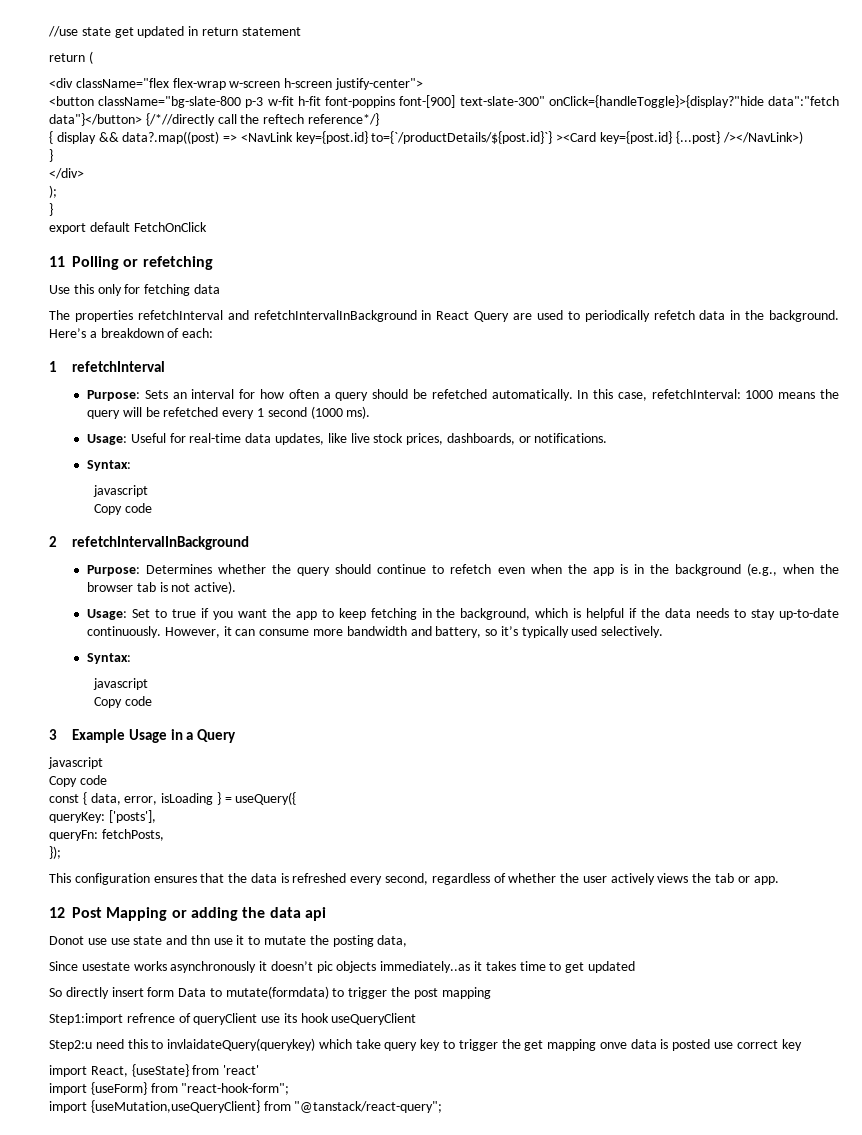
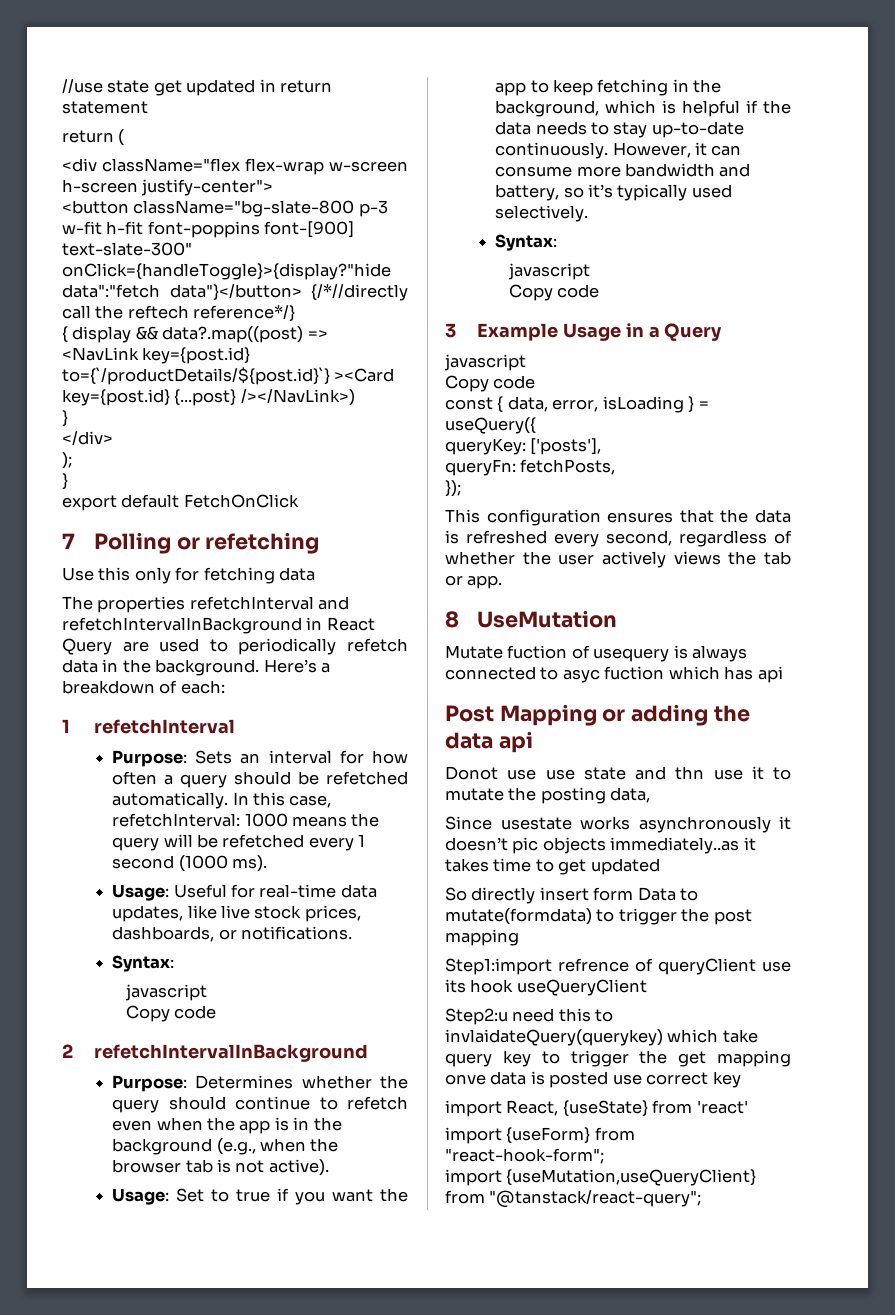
[49,256,65,267] 11 -> [62,533,75,549] 7
[49,907,65,918] 12 -> [445,610,617,628] [445,645,748,662] [445,666,783,683] 8 UseMutation // Mutate fuction of usequery is always connected to asyc fuction which has api //

